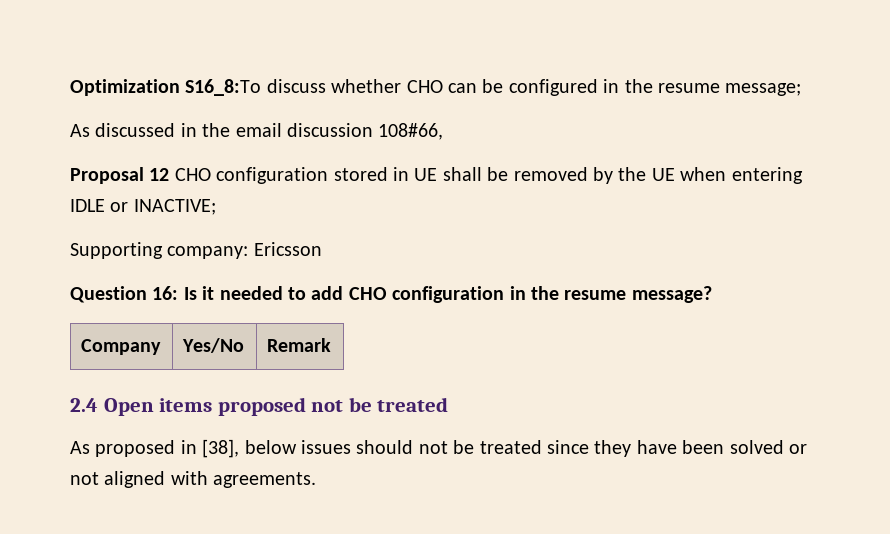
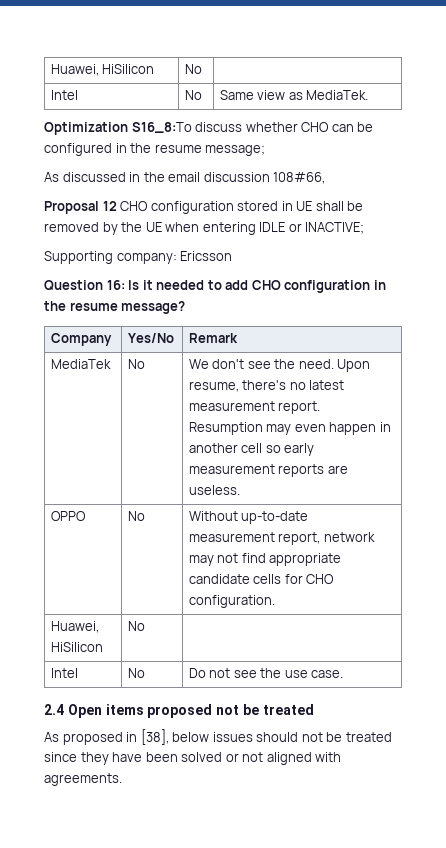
(70, 87) none -> [50,64,155,76] [184,64,202,74] [50,90,78,100] [184,90,202,100] [219,90,369,100] Huawei, HiSilicon | No | // Intel | No | Same view as MediaTek. //
(332, 345) none -> [50,359,111,369] [127,359,145,369] [188,359,371,372] [188,380,345,392] [188,401,321,414] [188,422,391,435] [188,443,315,456] [188,464,348,477] [188,485,240,495] [50,511,86,521] [127,511,145,521] [188,511,309,524] [188,532,375,545] [188,553,342,566] [188,574,335,584] [188,595,275,608] [50,621,99,633] [50,642,103,652] [127,621,145,631] [50,668,78,678] [127,668,145,678] [188,668,344,678] // MediaTek | No | We don't see the need. Upon resume, there's no latest measurement report. Resumption may even happen in another cell so early measurement reports are useless. // OPPO | No | Without up-to-date measurement report, network may not find appropriate candidate cells for CHO configuration. // Huawei, HiSilicon | No | // Intel | No | Do not see the use case.

